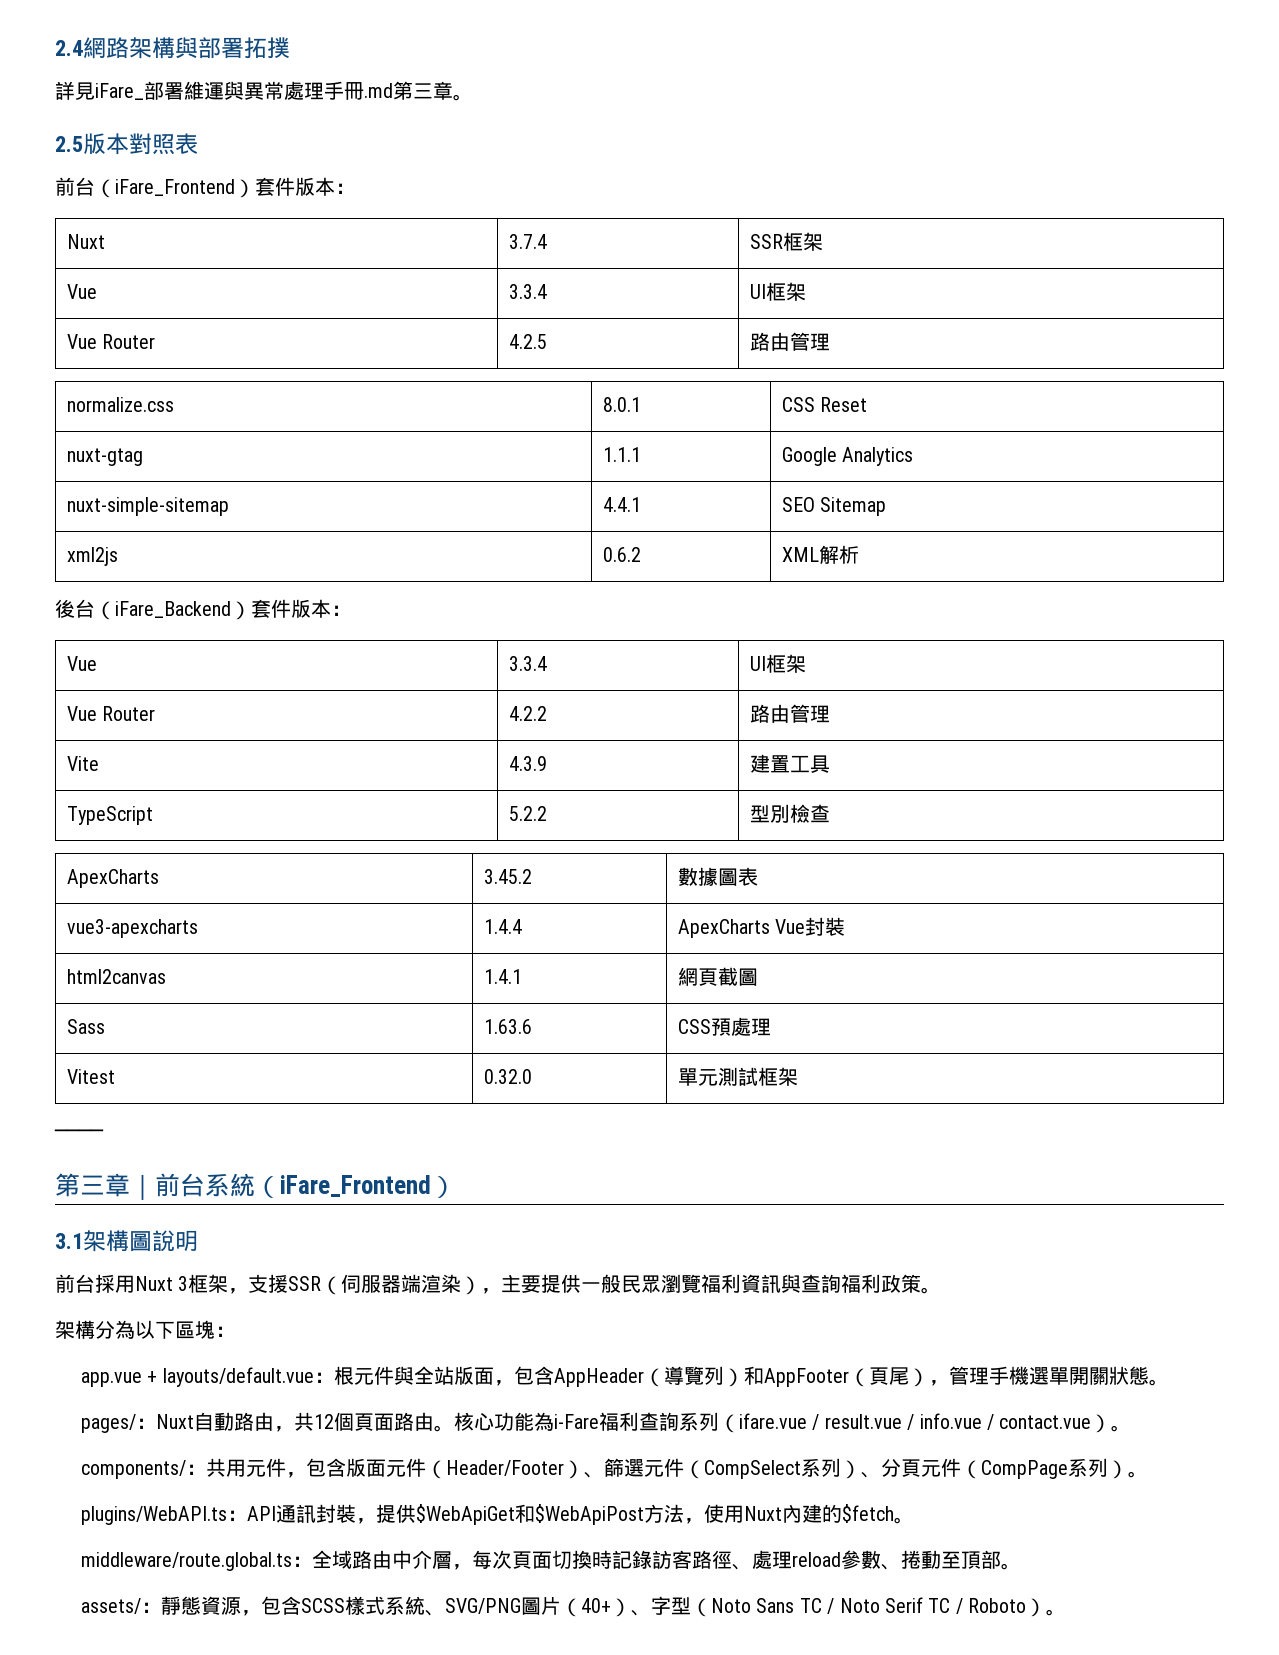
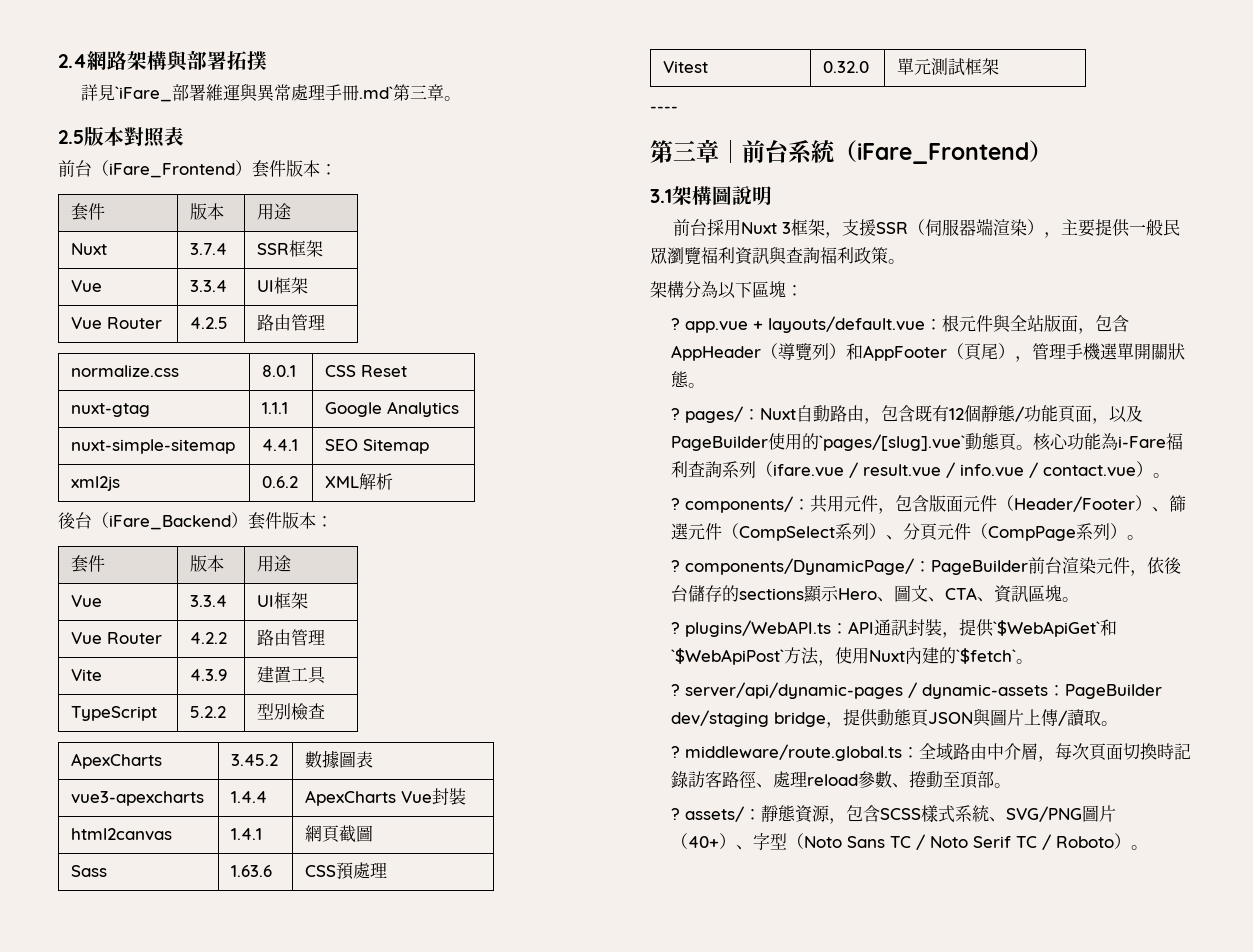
[95,83,144,100] iFare_ -> [114,86,172,102] `iFare_
[364,83,393,98] .md -> [358,86,393,99] .md`
(355, 188) none -> [71,203,106,221] [190,203,225,220] [257,203,292,220] // 套件 | 版本 | 用途
(351, 610) none -> [71,555,106,573] [190,555,225,572] [257,555,292,572] // 套件 | 版本 | 用途
[54,1129,104,1138] ──── -> [650,106,678,112] ----
(235, 1331) none -> [670,318,680,330] ?
(1169, 1382) none -> [670,408,680,420] ?
[294,1412,435,1431] 共12個頁面路由 -> [880,405,1143,424] [670,433,1017,451] 包含既有12個靜態/功能頁面，以及PageBuilder使用的`pages/[slug].vue`動態頁
(1132, 1428) none -> [670,498,680,510] ?
(1149, 1474) none -> [670,557,1182,576] [670,585,1079,603] [670,622,680,634] ? components/DynamicPage/：PageBuilder前台渲染元件，依後台儲存的sections顯示Hero、圖文、CTA、資訊區塊。 // ?
[416,1504,645,1525] $WebApiGet和$WebApiPost -> [992,619,1117,637] [670,648,784,665] `$WebApiGet`和`$WebApiPost`
[842,1504,915,1524] $fetch。 // -> [955,648,1033,664] [670,682,1162,699] [670,709,1118,728] [670,746,680,758] `$fetch`。 // ? server/api/dynamic-pages / dynamic-assets：PageBuilder dev/staging bridge，提供動態頁JSON與圖片上傳/讀取。 // ?
(1022, 1566) none -> [670,808,680,820] ?

